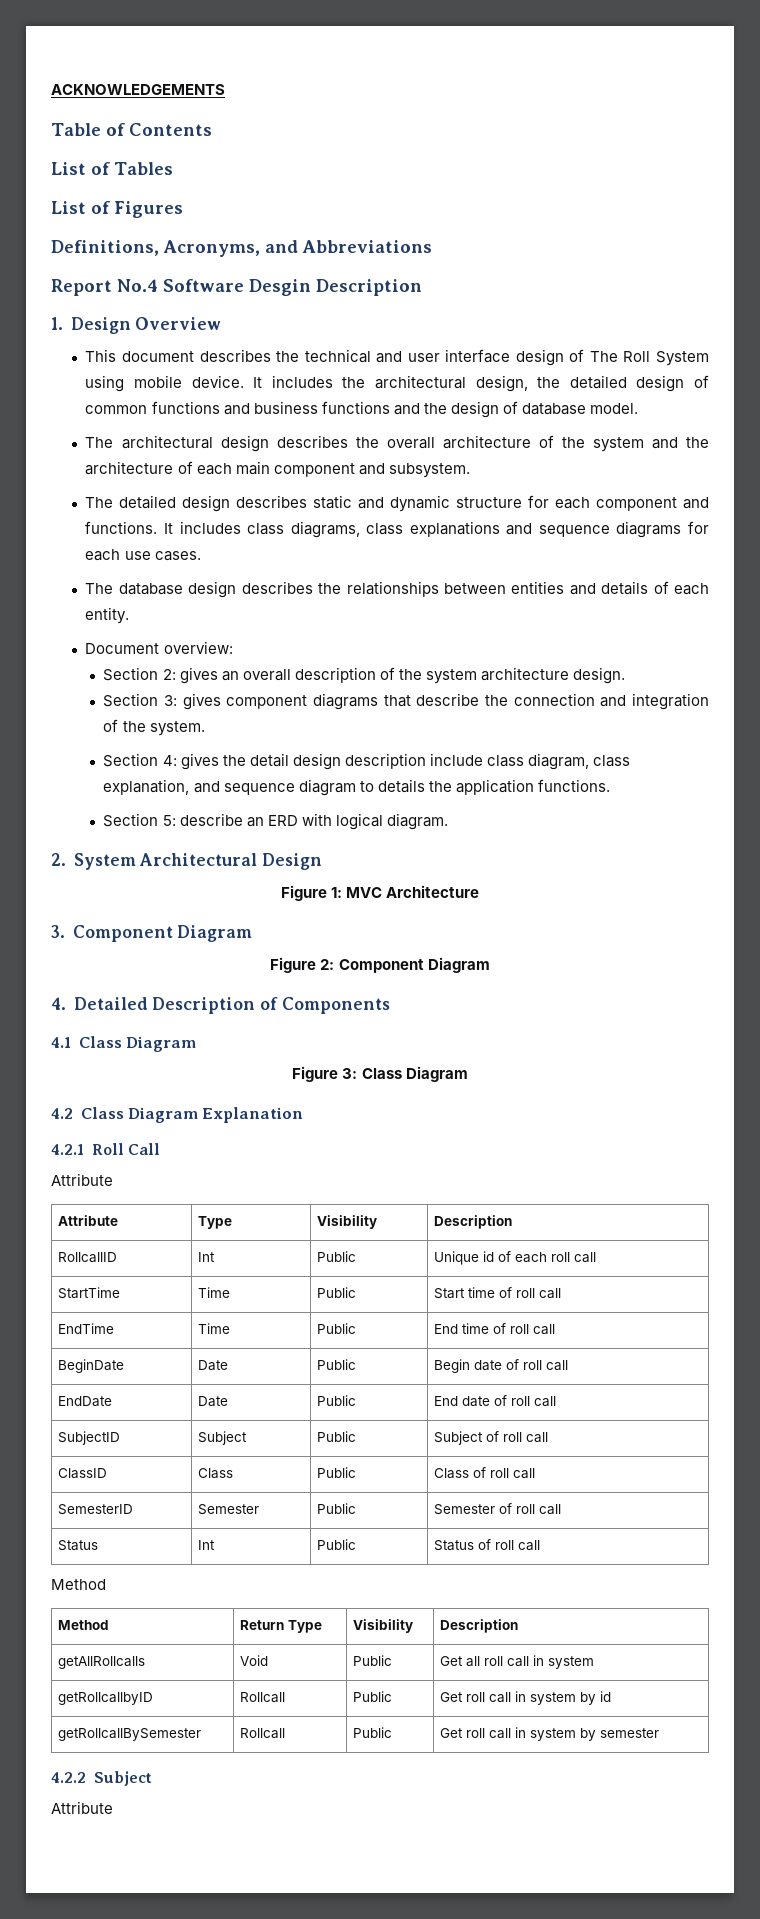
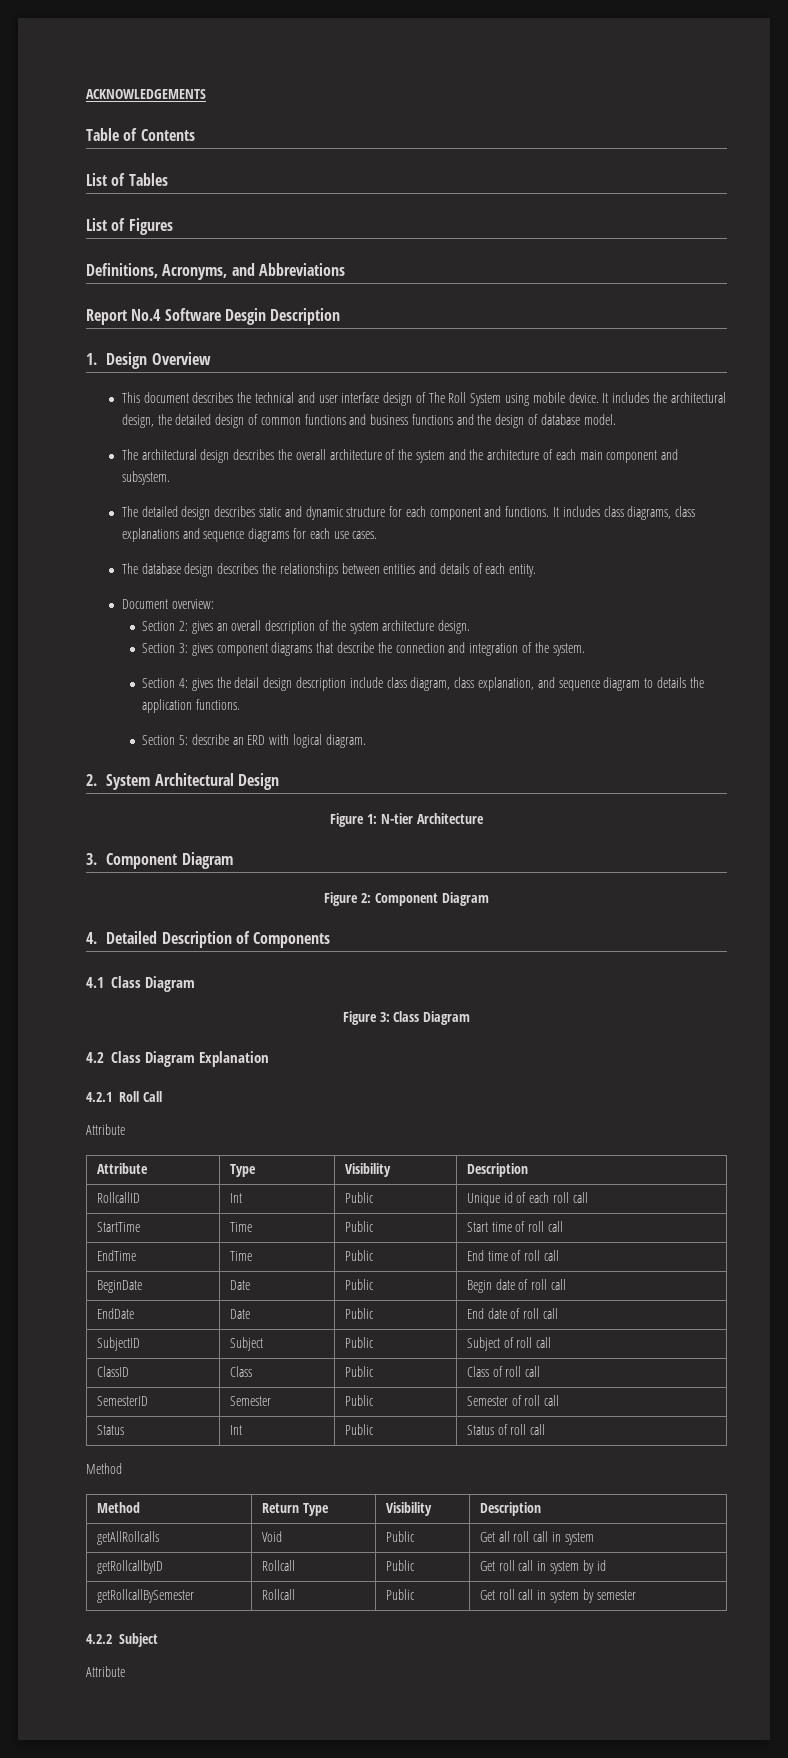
[346,887,383,898] MVC -> [380,813,413,824] N-tier

